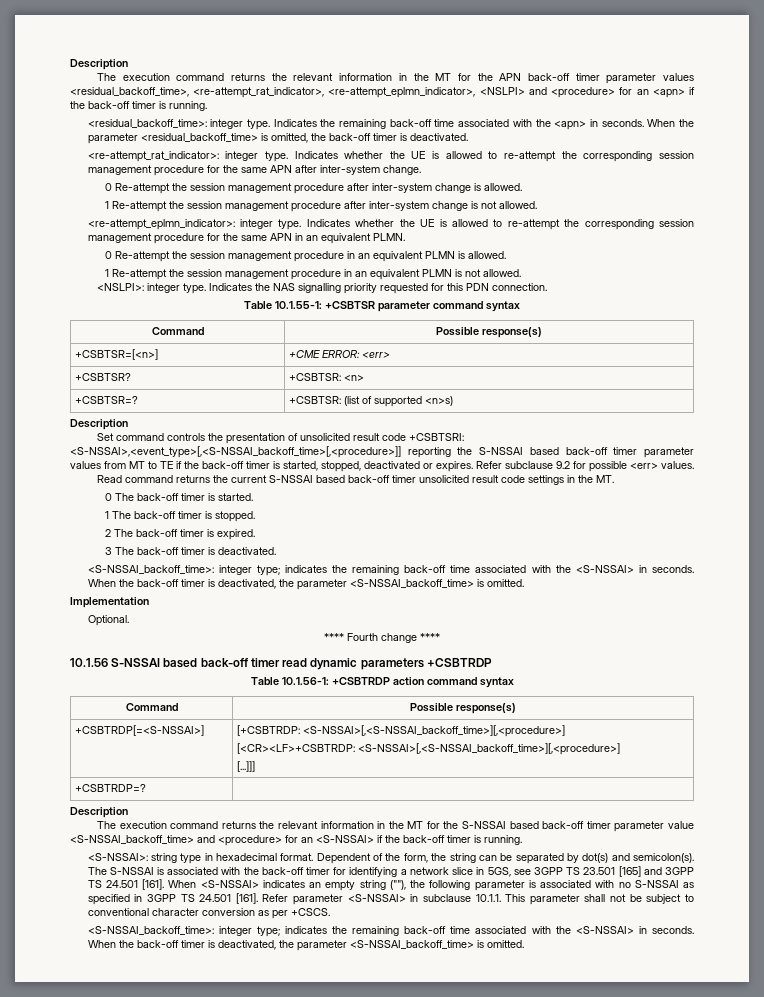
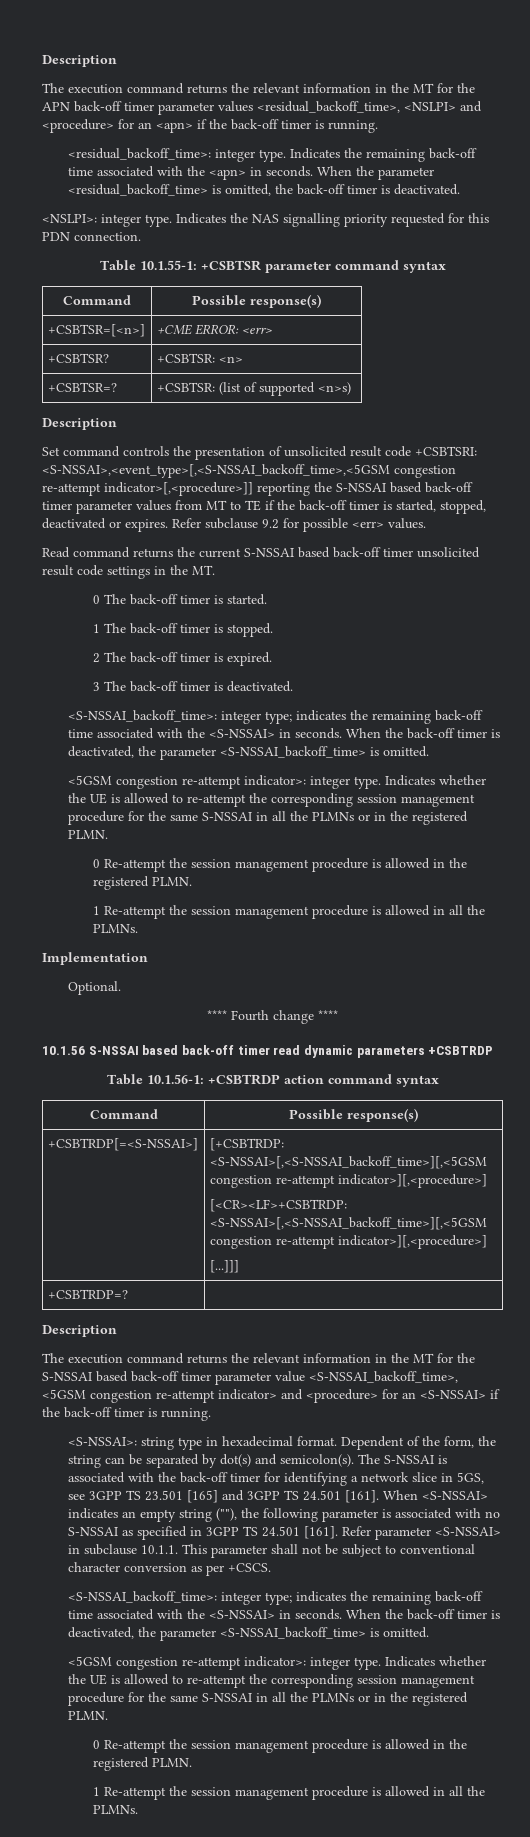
[193,87,476,98] <re-attempt_rat_indicator>, <re-attempt_eplmn_indicator>, -> (400, 107) none
[87,151,694,162] [87,165,421,176] [105,183,523,194] [105,201,538,212] [87,219,694,230] [87,233,405,244] [105,251,507,262] [105,269,522,280] // <re-attempt_rat_indicator>: integer type. Indicates whether the UE is allowed to re-attempt the corresponding session management procedure for the same APN after inter-system change. // 0 Re-attempt the session management procedure after inter-system change is allowed. // 1 Re-attempt the session management procedure after inter-system change is not allowed. // <re-attempt_eplmn_indicator>: integer type. Indicates whether the UE is allowed to re-attempt the corresponding session management procedure for the same APN in an equivalent PLMN. // 0 Re-attempt the session management procedure in an equivalent PLMN is allowed. // 1 Re-attempt the session management procedure in an equivalent PLMN is not allowed. -> (460, 189) none
[70,446,401,458] <S-NSSAI>,<event_type>[,<S-NSSAI_backoff_time>[,<procedure>]] -> [42,464,456,478] [42,482,253,496] <S-NSSAI>,<event_type>[,<S-NSSAI_backoff_time>,<5GSM congestion re-attempt indicator>[,<procedure>]]
(524, 583) none -> [67,775,486,789] [67,793,475,807] [67,811,468,825] [67,830,108,839] [93,858,468,872] [93,876,193,890] [93,905,486,919] [93,924,139,933] // <5GSM congestion re-attempt indicator>: integer type. Indicates whether the UE is allowed to re-attempt the corresponding session management procedure for the same S-NSSAI in all the PLMNs or in the registered PLMN. // 0 Re-attempt the session management procedure is allowed in the registered PLMN. // 1 Re-attempt the session management procedure is allowed in all the PLMNs.
[302,725,565,737] [236,743,620,755] <S-NSSAI>[,<S-NSSAI_backoff_time>][,<procedure>] // [<CR><LF>+CSBTRDP: <S-NSSAI>[,<S-NSSAI_backoff_time>][,<procedure>] -> [209,1156,487,1169] [209,1174,487,1188] [209,1199,347,1212] [209,1217,487,1230] [209,1235,487,1249] <S-NSSAI>[,<S-NSSAI_backoff_time>][,<5GSM congestion re-attempt indicator>][,<procedure>] // [<CR><LF>+CSBTRDP: <S-NSSAI>[,<S-NSSAI_backoff_time>][,<5GSM congestion re-attempt indicator>][,<procedure>]
[70,835,194,844] <S-NSSAI_backoff_time> -> [309,1371,458,1383] [42,1389,277,1403] <S-NSSAI_backoff_time>, <5GSM congestion re-attempt indicator>
(524, 944) none -> [67,1656,486,1670] [67,1674,475,1688] [67,1692,468,1706] [67,1711,108,1720] [93,1739,468,1753] [93,1757,193,1771] [93,1786,486,1800] [93,1805,139,1814] // <5GSM congestion re-attempt indicator>: integer type. Indicates whether the UE is allowed to re-attempt the corresponding session management procedure for the same S-NSSAI in all the PLMNs or in the registered PLMN. // 0 Re-attempt the session management procedure is allowed in the registered PLMN. // 1 Re-attempt the session management procedure is allowed in all the PLMNs.

